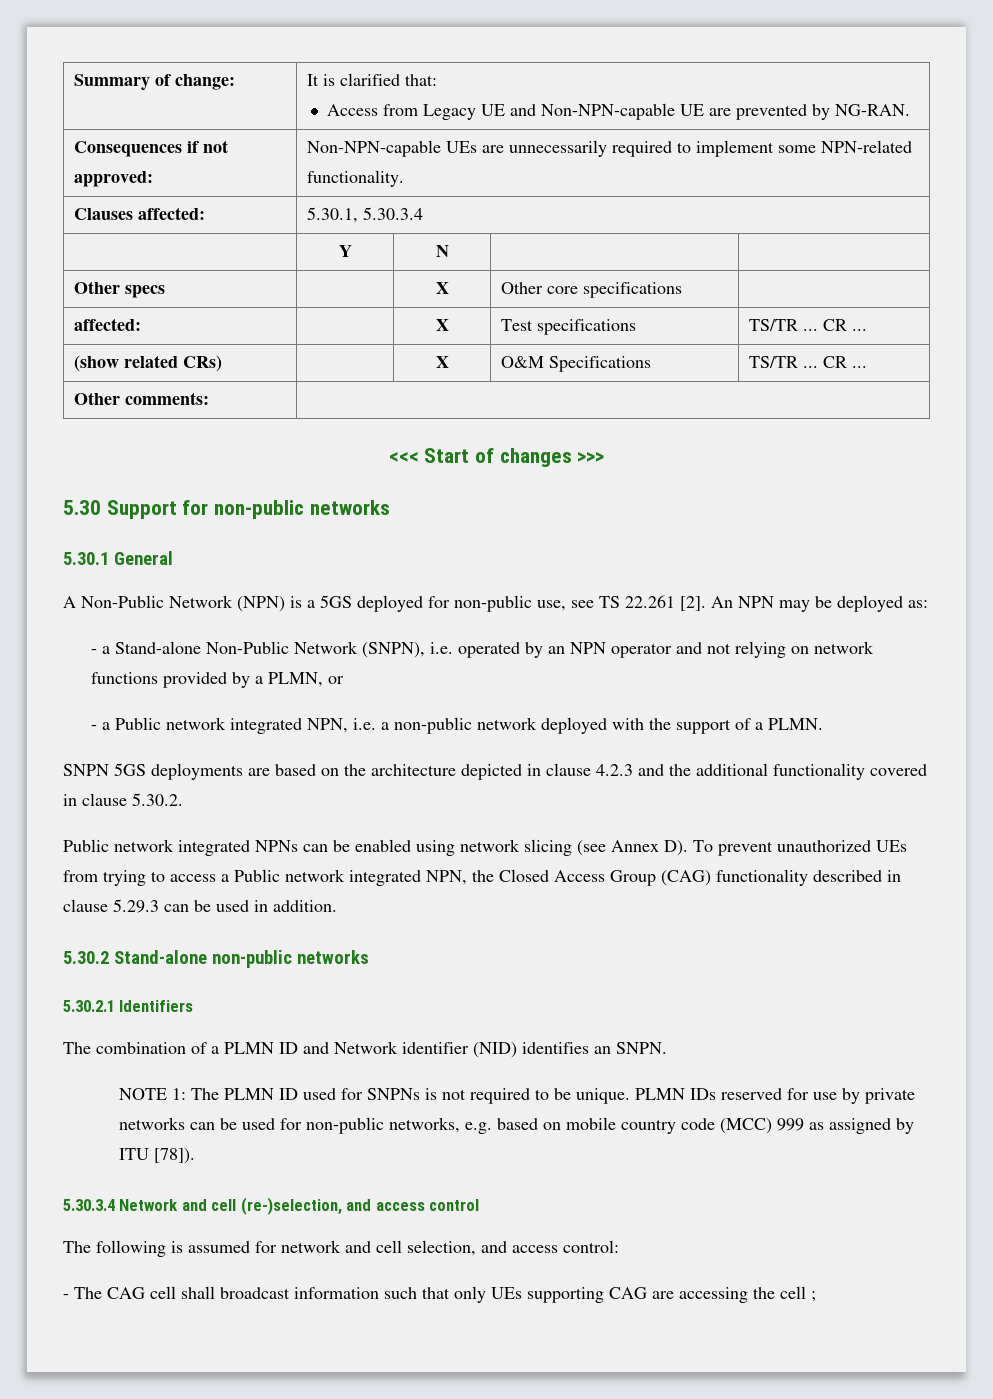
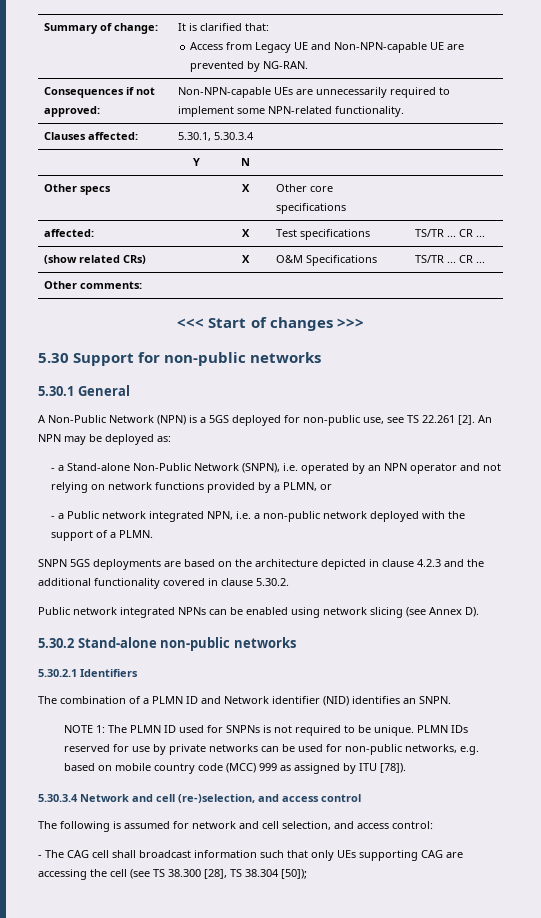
[693,840,907,856] [63,869,901,886] [63,899,337,913] To prevent unauthorized UEs from trying to access a Public network integrated NPN, the Closed Access Group (CAG) functionality described in clause 5.29.3 can be used in addition. -> (479, 612) none
[811,1291,816,1302] ; -> [130,869,307,879] (see TS 38.300 [28], TS 38.304 [50]);

